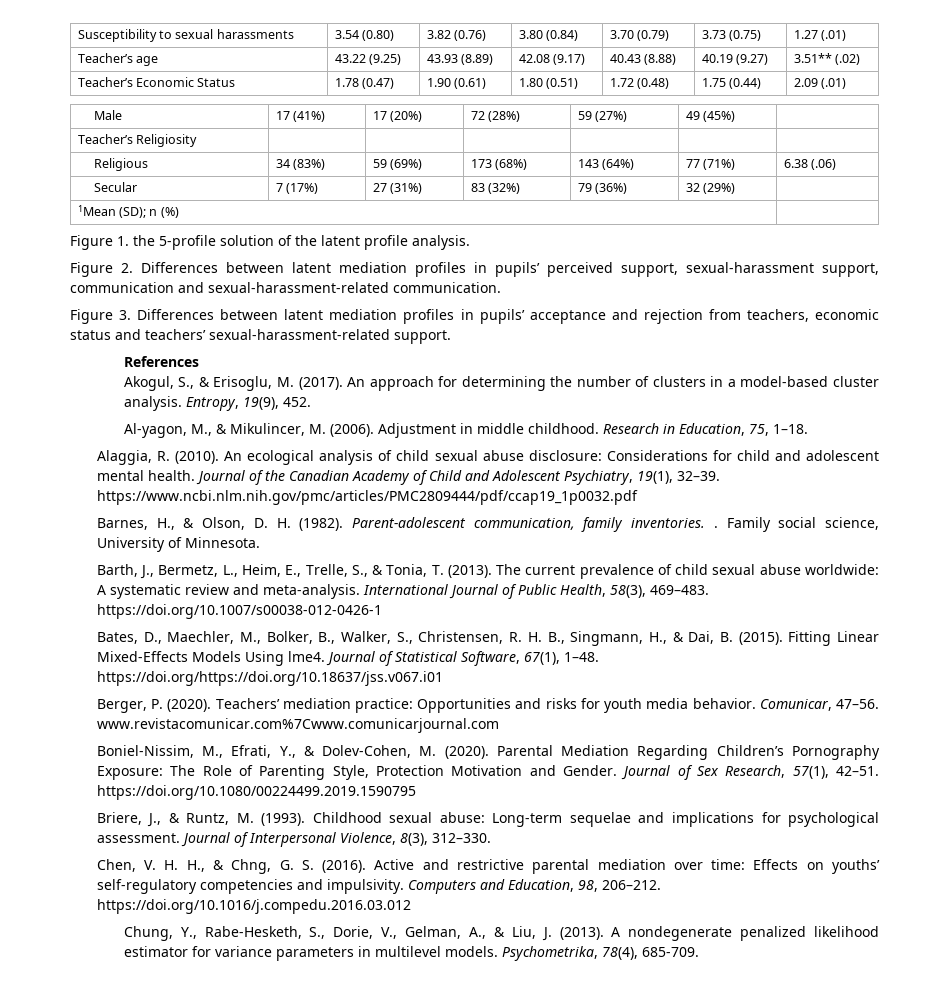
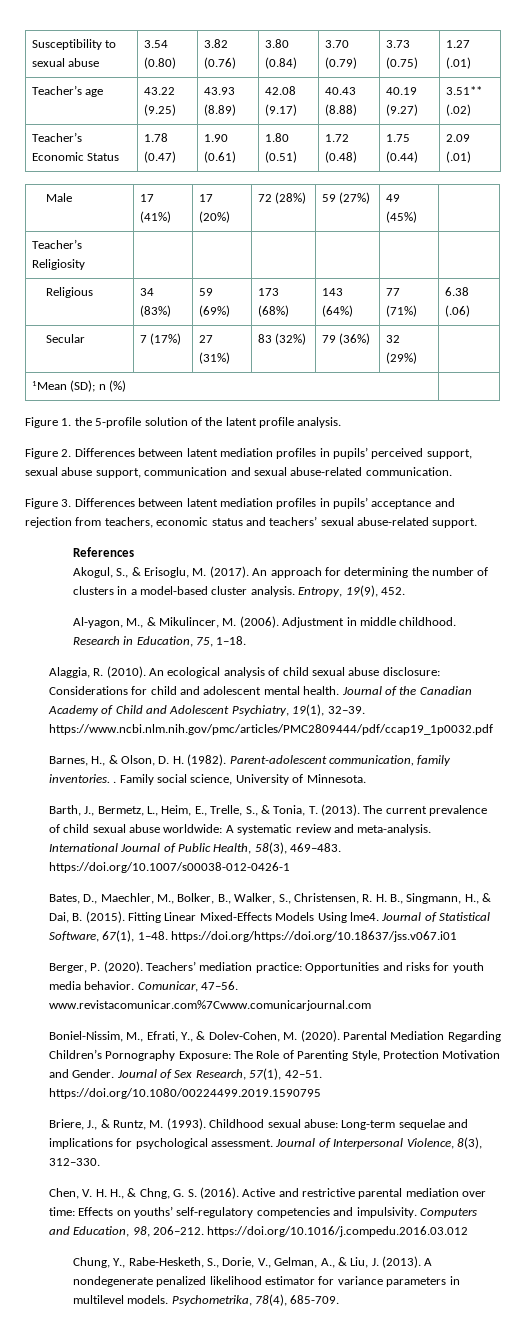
[216,29,294,39] harassments -> [68,58,100,67] abuse
[686,262,814,273] sexual-harassment -> [25,467,93,476] sexual abuse
[208,282,389,293] sexual-harassment-related -> [253,467,363,476] sexual abuse-related
[209,329,390,340] sexual-harassment-related -> [320,517,429,526] sexual abuse-related

